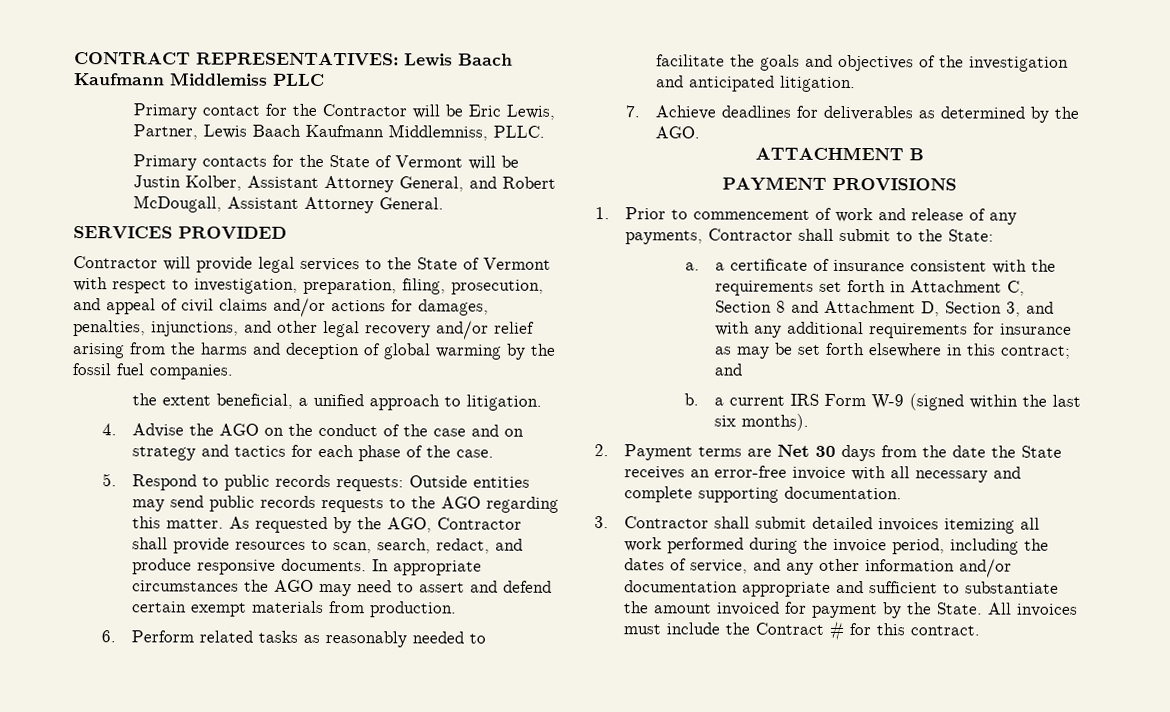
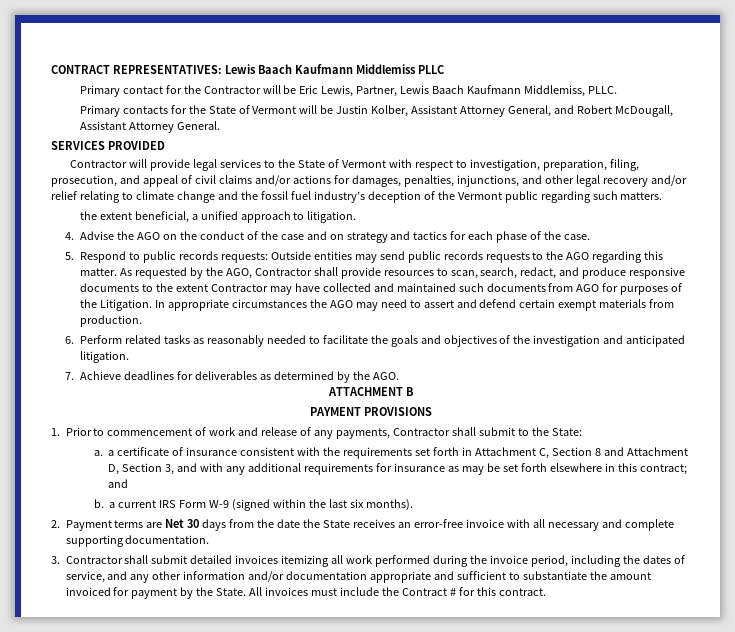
[388,124,489,141] Middlemniss, -> [524,85,586,97] Middlemiss,
[72,342,556,360] [72,363,233,380] arising from the harms and deception of global warming by the fossil fuel companies. -> [79,191,663,203] relating to climate change and the fossil fuel industry’s deception of the Vermont public regarding such matters.
[281,558,368,572] documents. -> [79,283,683,295] [79,299,152,311] documents to the extent Contractor may have collected and maintained such documents from AGO for purposes of the Litigation.

